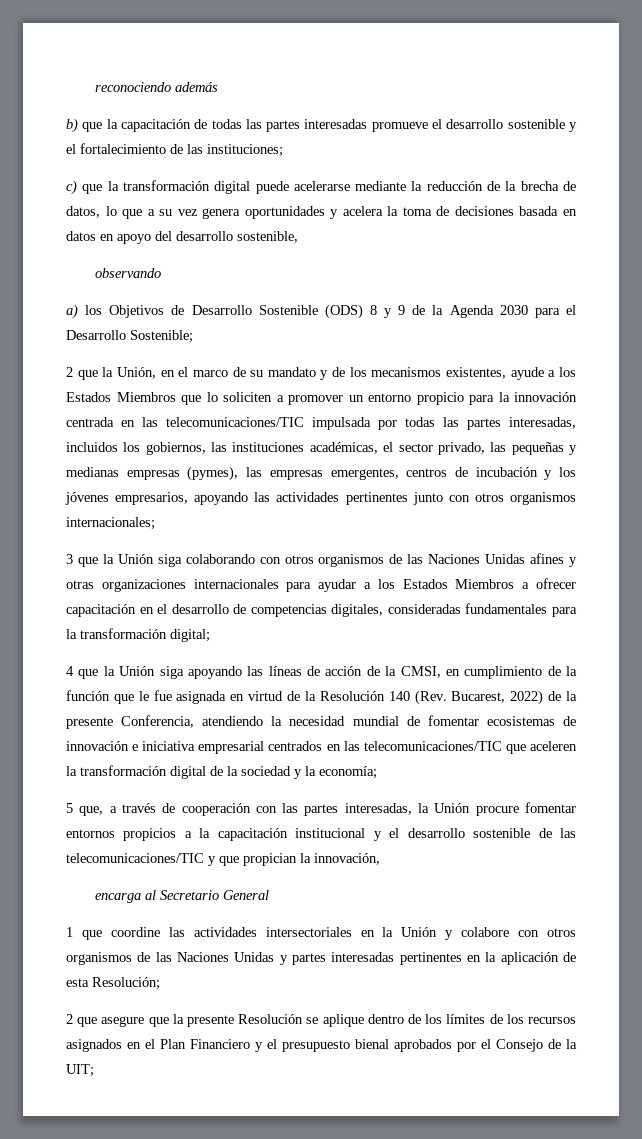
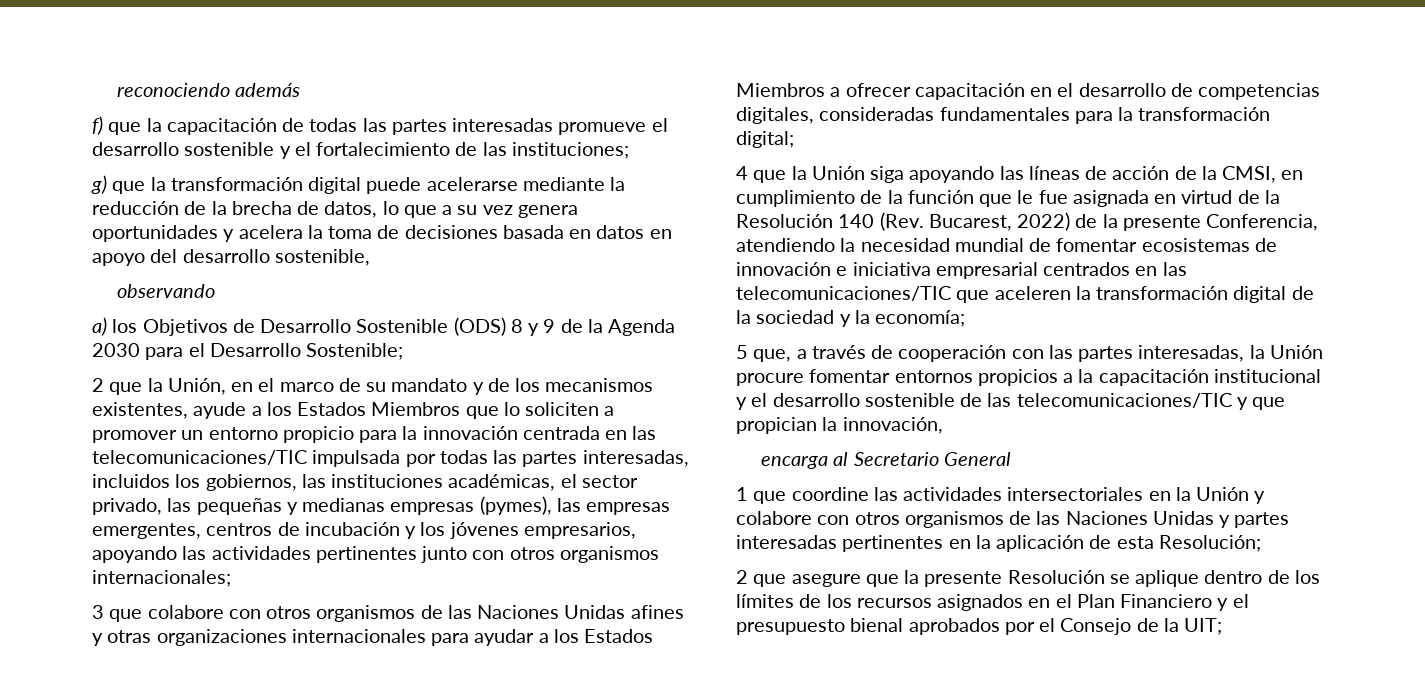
[66,118,78,133] b) -> [92,116,103,135] f)
[66,180,77,195] c) -> [91,175,107,194] g)
[102,554,255,567] la Unión siga colaborando -> [147,605,224,619] colabore

